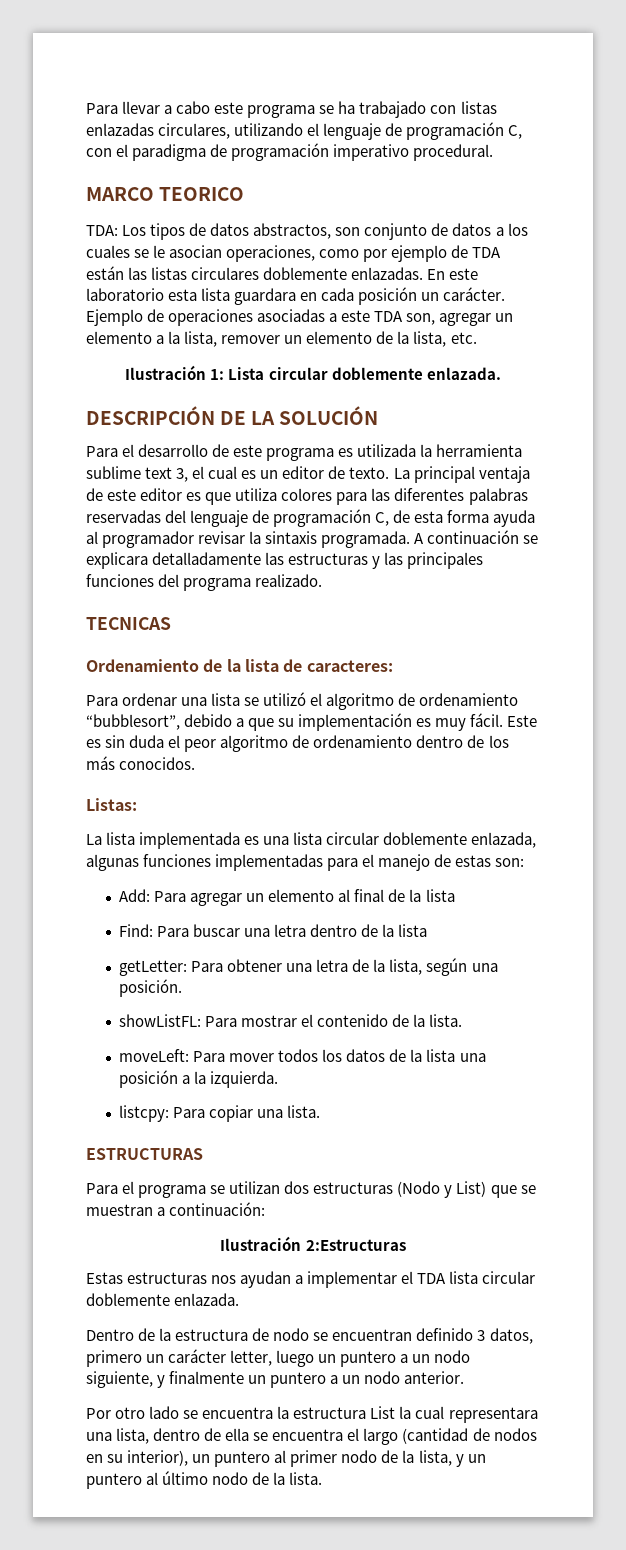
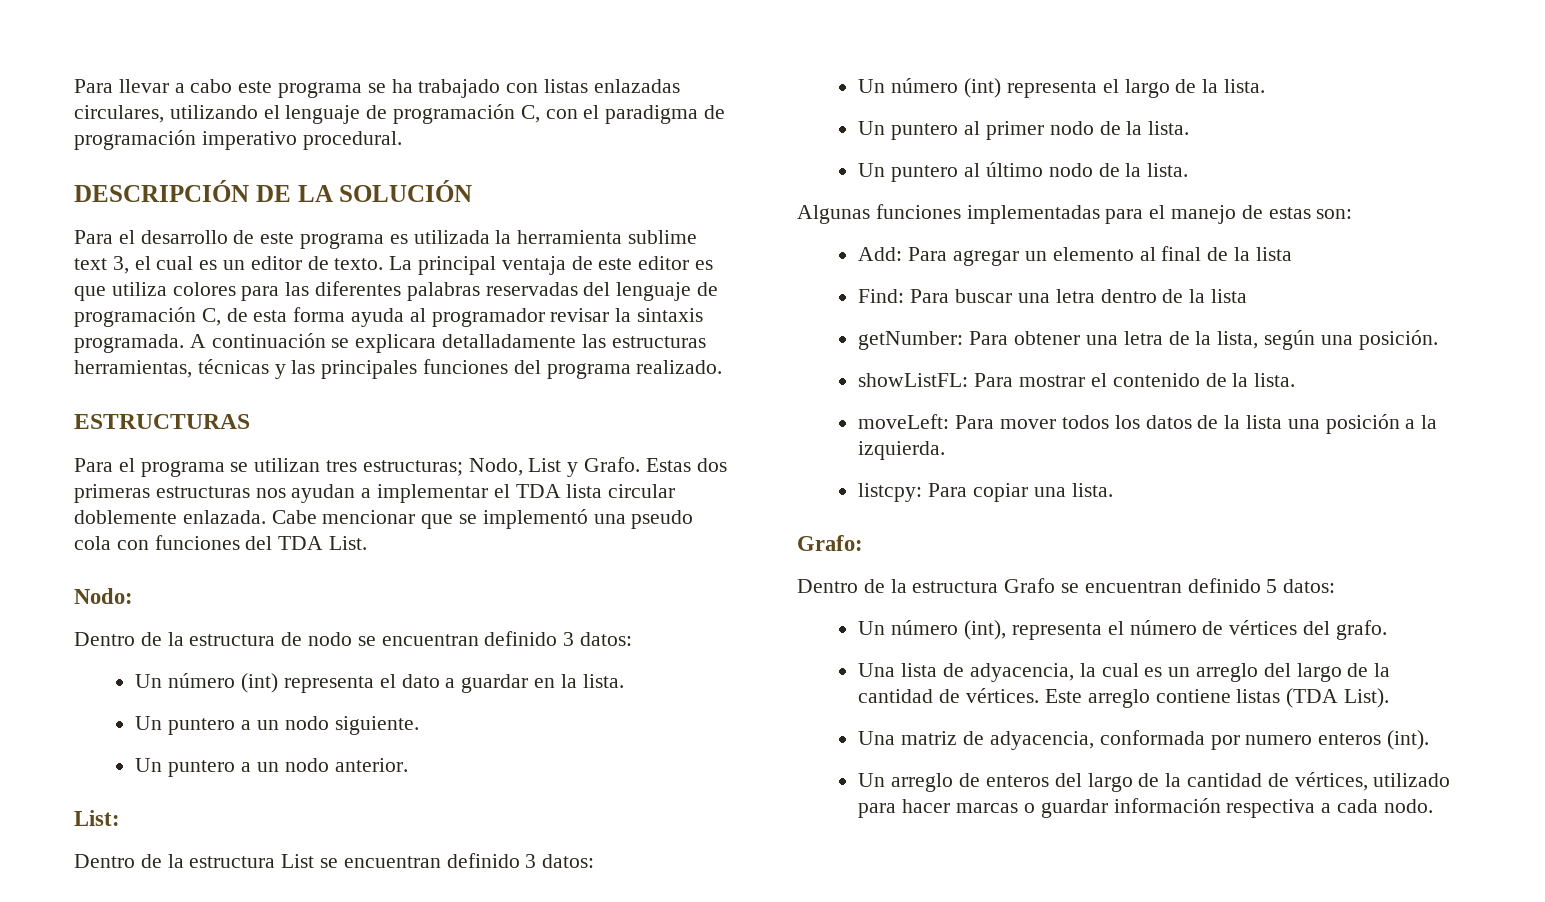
[86,187,245,201] [86,223,528,240] [86,245,502,262] [86,266,479,280] [86,287,506,305] [86,309,514,326] [86,331,477,347] [125,365,501,380] // MARCO TEORICO // TDA: Los tipos de datos abstractos, son conjunto de datos a los cuales se le asocian operaciones, como por ejemplo de TDA están las listas circulares doblemente enlazadas. En este laboratorio esta lista guardara en cada posición un carácter. Ejemplo de operaciones asociadas a este TDA son, agregar un elemento a la lista, remover un elemento de la lista, etc. // Ilustración 1: Lista circular doblemente enlazada. -> (402, 140) none
(369, 559) none -> [74,359,269,378] herramientas, técnicas
[86,617,171,630] [86,659,393,672] [86,692,519,710] [86,713,538,731] [86,735,509,752] [86,756,196,770] [86,798,137,811] [86,832,537,849] [86,854,139,871] TECNICAS // Ordenamiento de la lista de caracteres: // Para ordenar una lista se utilizó el algoritmo de ordenamiento “bubblesort”, debido a que su implementación es muy fácil. Este es sin duda el peor algoritmo de ordenamiento dentro de los más conocidos. // Listas: // La lista implementada es una lista circular doblemente enlazada, algunas -> [74,414,250,429] [74,457,727,477] [74,484,676,503] [74,509,694,529] [74,535,368,550] [74,588,133,604] [74,631,633,646] [135,673,624,693] [135,716,419,735] [135,758,408,777] [74,810,120,826] [74,853,595,868] [858,78,1265,98] [858,121,1190,140] [858,162,1189,182] [797,205,870,224] ESTRUCTURAS // Para el programa se utilizan tres estructuras; Nodo, List y Grafo. Estas dos primeras estructuras nos ayudan a implementar el TDA lista circular doblemente enlazada. Cabe mencionar que se implementó una pseudo cola con funciones del TDA List. // Nodo: // Dentro de la estructura de nodo se encuentran definido 3 datos: // Un número (int) representa el dato a guardar en la lista. // Un puntero a un nodo siguiente. // Un puntero a un nodo anterior. // List: // Dentro de la estructura List se encuentran definido 3 datos: // Un número (int) representa el largo de la lista. // Un puntero al primer nodo de la lista. // Un puntero al último nodo de la lista. // Algunas
[119,960,188,976] getLetter: -> [858,331,964,350] getNumber:
[86,1148,203,1160] [86,1181,536,1198] [86,1202,266,1216] [220,1236,406,1251] [86,1271,536,1288] [86,1293,240,1306] [86,1328,533,1344] [86,1349,471,1367] [86,1371,465,1388] [86,1406,538,1423] [86,1428,537,1445] [86,1450,486,1467] [86,1471,323,1489] ESTRUCTURAS // Para el programa se utilizan dos estructuras (Nodo y List) que se muestran a continuación: // Ilustración 2:Estructuras // Estas estructuras nos ayudan a implementar el TDA lista circular doblemente enlazada. // Dentro de la estructura de nodo se encuentran definido 3 datos, primero un carácter letter, luego un puntero a un nodo siguiente, y finalmente un puntero a un nodo anterior. // Por otro lado se encuentra la estructura List la cual representara una lista, dentro de ella se encuentra el largo (cantidad de nodos en su interior), un puntero al primer nodo de la lista, y un puntero al último nodo de la lista. -> [797,535,863,551] [797,578,1336,593] [858,620,1387,640] [858,663,1391,682] [858,688,1389,708] [858,730,1429,750] [858,772,1451,792] [858,798,1433,818] Grafo: // Dentro de la estructura Grafo se encuentran definido 5 datos: // Un número (int), representa el número de vértices del grafo. // Una lista de adyacencia, la cual es un arreglo del largo de la cantidad de vértices. Este arreglo contiene listas (TDA List). // Una matriz de adyacencia, conformada por numero enteros (int). // Un arreglo de enteros del largo de la cantidad de vértices, utilizado para hacer marcas o guardar información respectiva a cada nodo.

